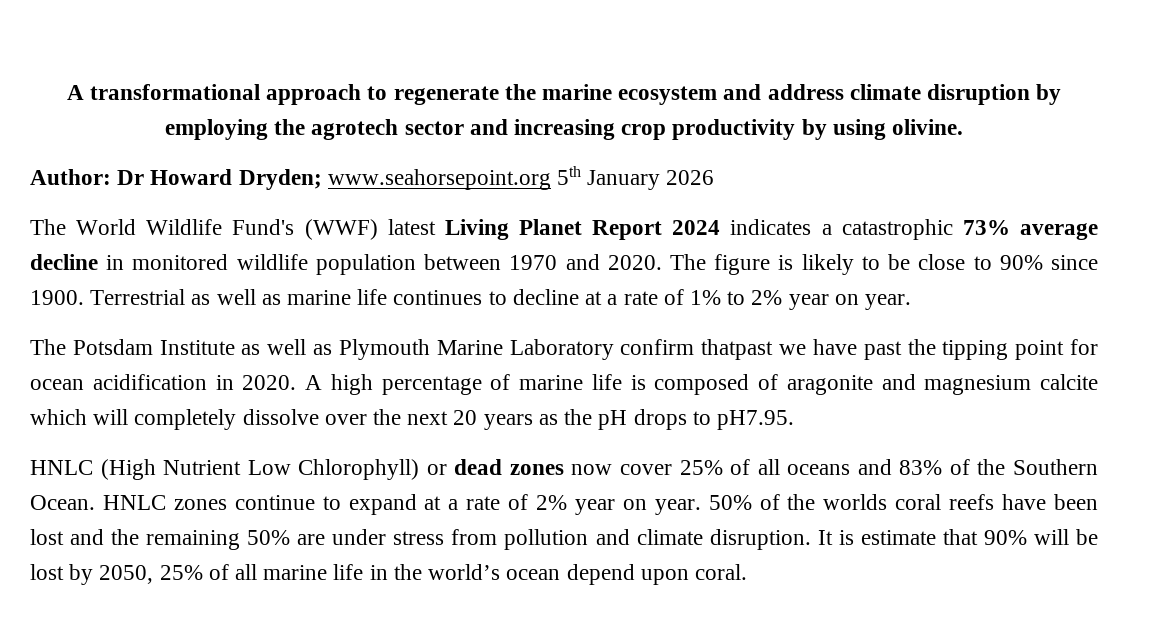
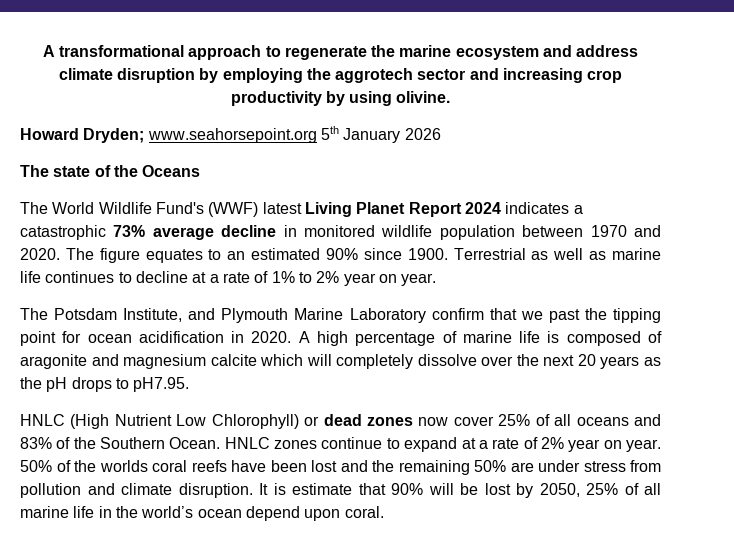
[311,119,399,140] agrotech -> [335,68,414,83] aggrotech
[30,169,145,185] Author: Dr -> (451, 97) none
(715, 177) none -> [20,165,201,177] // The state of the Oceans
[778,254,992,275] is likely to be close to -> [145,248,321,263] equates to an estimated
[159,339,333,355] Institute as well as -> [123,308,216,322] Institute, and
[701,339,857,360] thatpast we have -> [489,308,543,320] that we

